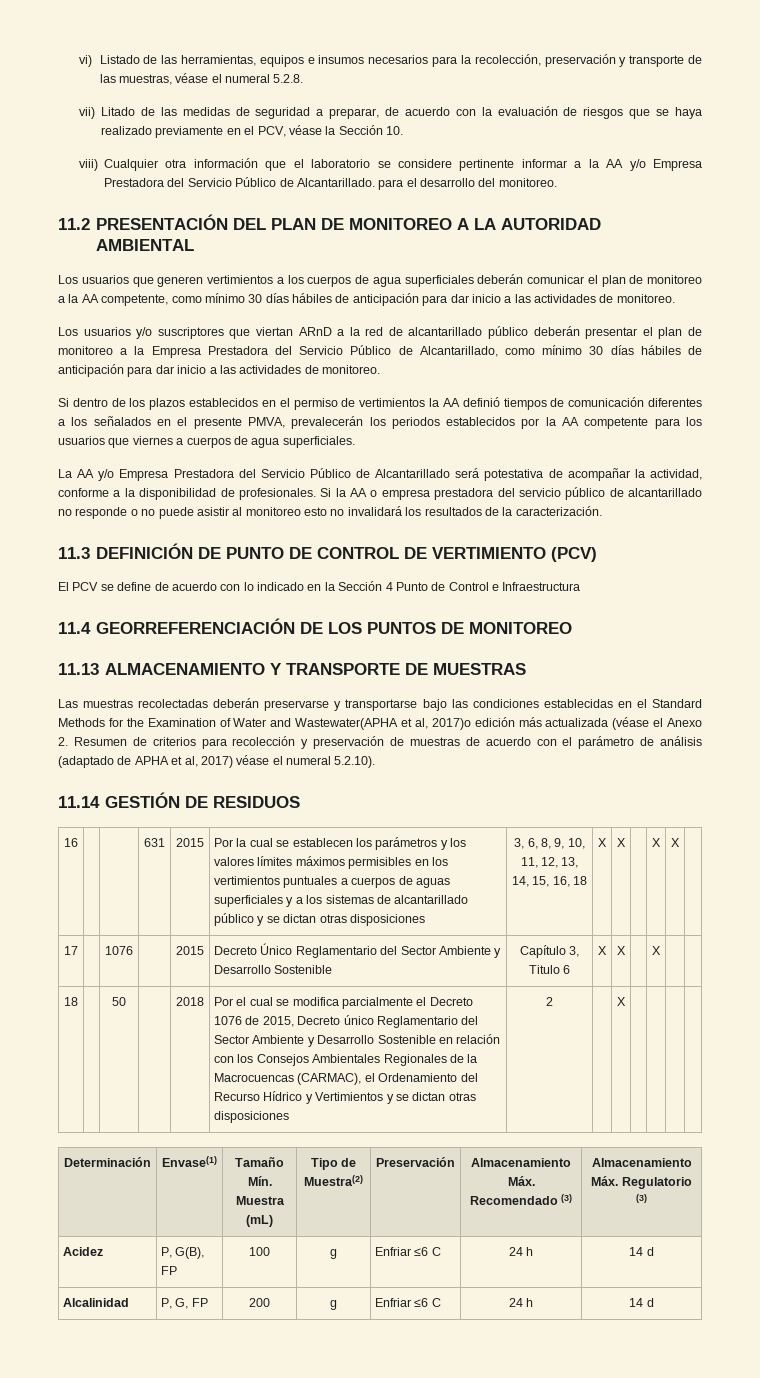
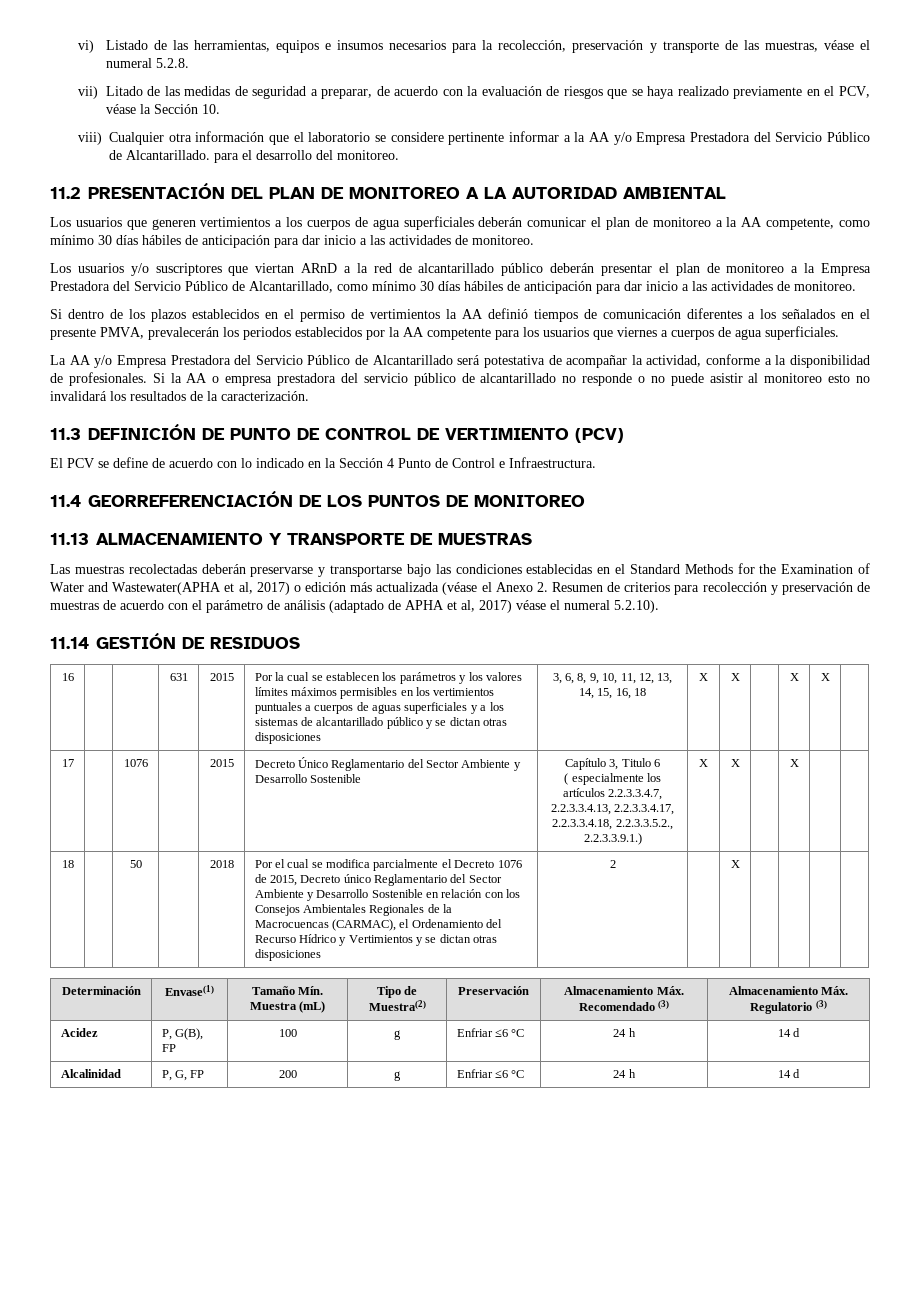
[502,582,581,591] Infraestructura -> [509,457,596,468] Infraestructura.
[431,718,471,730] 2017)o -> [256,582,301,595] 2017) o
(571, 969) none -> [564,773,661,785] [562,788,663,800] [550,804,675,815] [552,819,673,830] [583,833,642,845] // ( especialmente los artículos 2.2.3.3.4.7, 2.2.3.3.4.13, 2.2.3.3.4.17, 2.2.3.3.4.18, 2.2.3.3.5.2., 2.2.3.3.9.1.)
[431,1247,441,1256] C -> [511,1029,525,1037] °C
[431,1298,441,1307] C -> [511,1070,525,1078] °C

